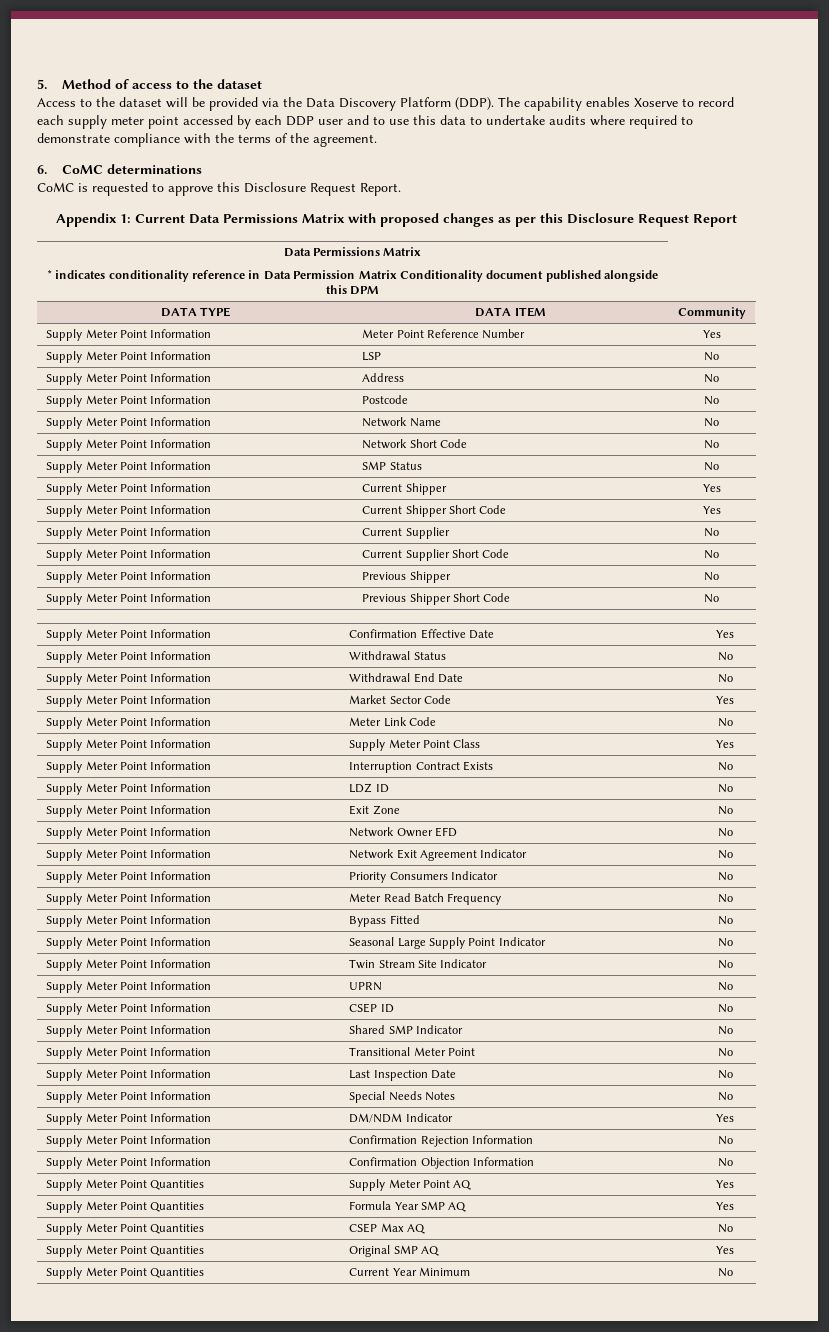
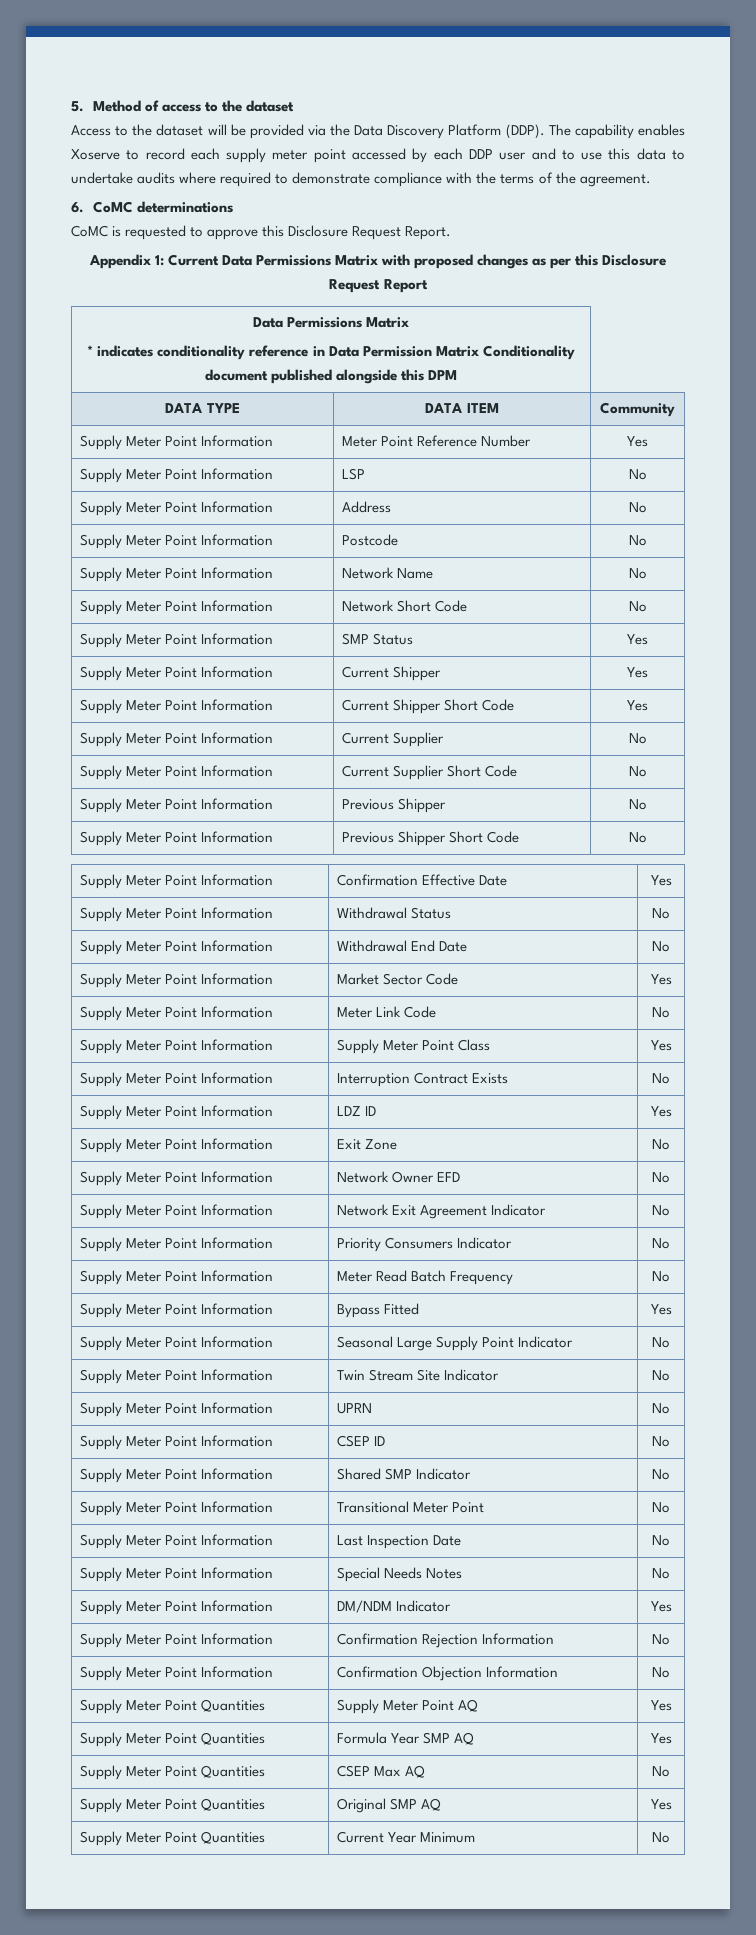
[704,462,719,471] No -> [627,634,648,645] Yes
[717,784,733,793] No -> [650,1106,672,1117] Yes
[717,916,733,925] No -> [650,1304,672,1315] Yes

